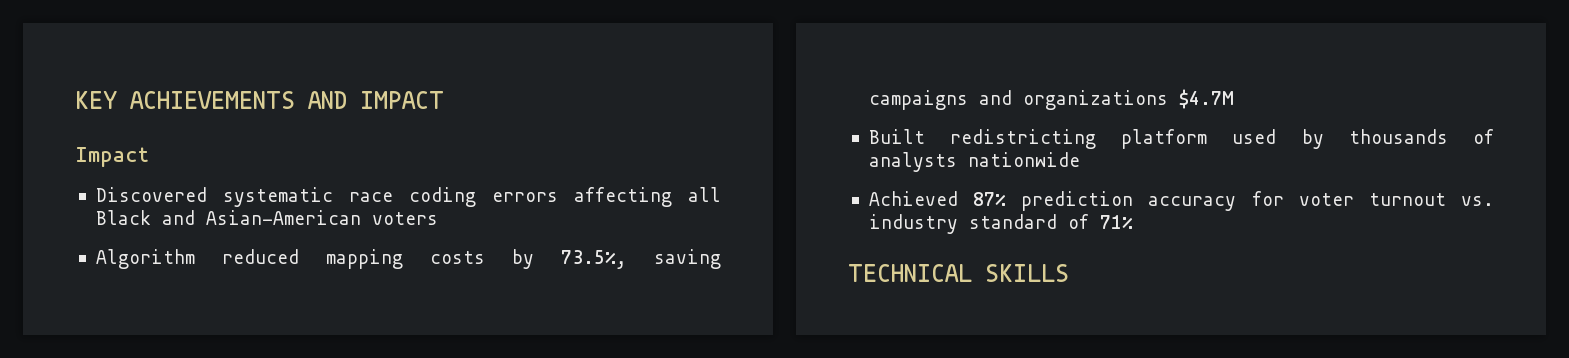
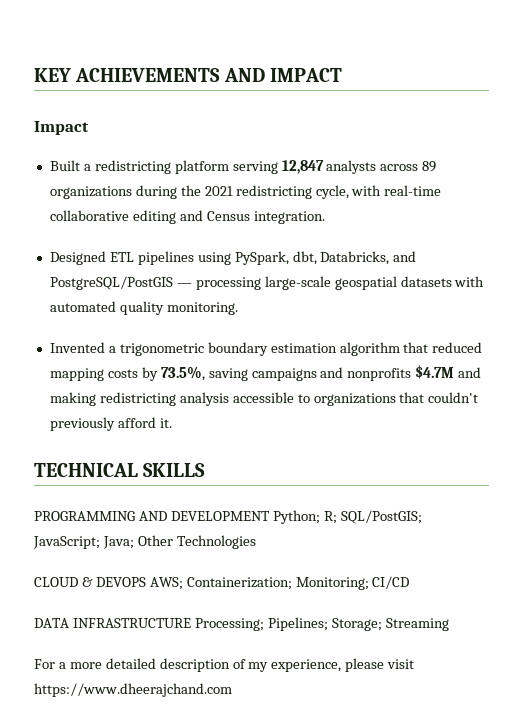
[95,187,721,207] [95,210,438,225] [95,249,195,269] Discovered systematic race coding errors affecting all Black and Asian-American voters // Algorithm -> [49,160,437,174] [49,185,442,199] [49,210,325,224] [49,251,417,265] [49,276,485,290] [49,301,238,315] [49,342,429,356] Built a redistricting platform serving 12,847 analysts across 89 organizations during the 2021 redistricting cycle, with real-time collaborative editing and Census integration. // Designed ETL pipelines using PySpark, dbt, Databricks, and PostgreSQL/PostGIS — processing large-scale geospatial datasets with automated quality monitoring. // Invented a trigonometric boundary estimation algorithm that
[1022,89,1234,110] [868,129,1494,149] [868,152,1080,172] [868,191,1494,211] [868,214,1133,234] [848,264,1069,282] organizations $4.7M // Built redistricting platform used by thousands of analysts nationwide // Achieved 87% prediction accuracy for voter turnout vs. industry standard of 71% // TECHNICAL SKILLS -> [347,365,482,381] [49,392,479,406] [49,417,172,431] [34,463,206,477] [34,510,422,524] [33,535,256,549] [34,576,410,590] [34,617,449,631] [34,658,415,672] [34,683,232,697] nonprofits $4.7M and making redistricting analysis accessible to organizations that couldn't previously afford it. // TECHNICAL SKILLS // PROGRAMMING AND DEVELOPMENT Python; R; SQL/PostGIS; JavaScript; Java; Other Technologies // CLOUD & DEVOPS AWS; Containerization; Monitoring; CI/CD // DATA INFRASTRUCTURE Processing; Pipelines; Storage; Streaming // For a more detailed description of my experience, please visit https://www.dheerajchand.com

